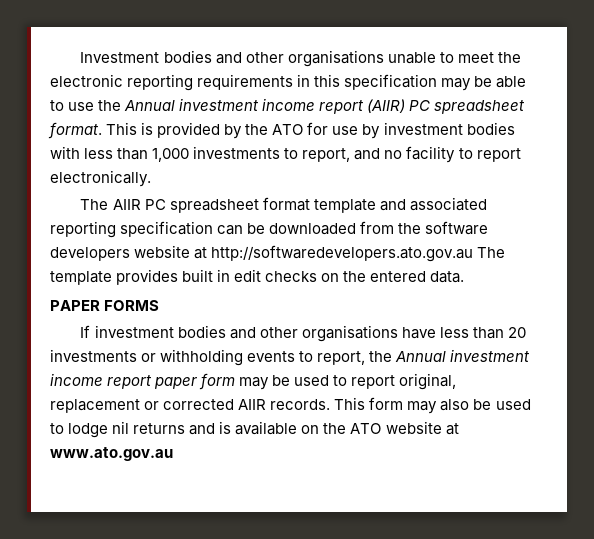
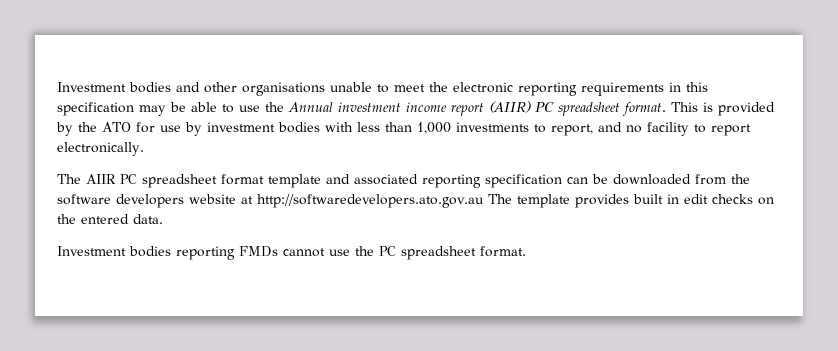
[50,300,160,311] [80,325,526,342] [50,349,531,366] [50,373,457,390] [50,397,531,414] [50,421,459,438] [50,447,173,461] PAPER FORMS // If investment bodies and other organisations have less than 20 investments or withholding events to report, the Annual investment income report paper form may be used to report original, replacement or corrected AIIR records. This form may also be used to lodge nil returns and is available on the ATO website at www.ato.gov.au -> [57,246,526,260] Investment bodies reporting FMDs cannot use the PC spreadsheet format.

